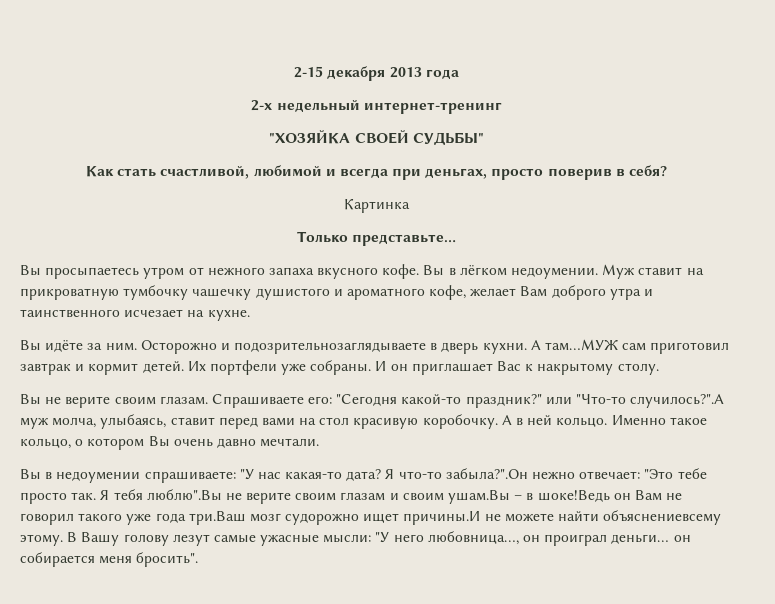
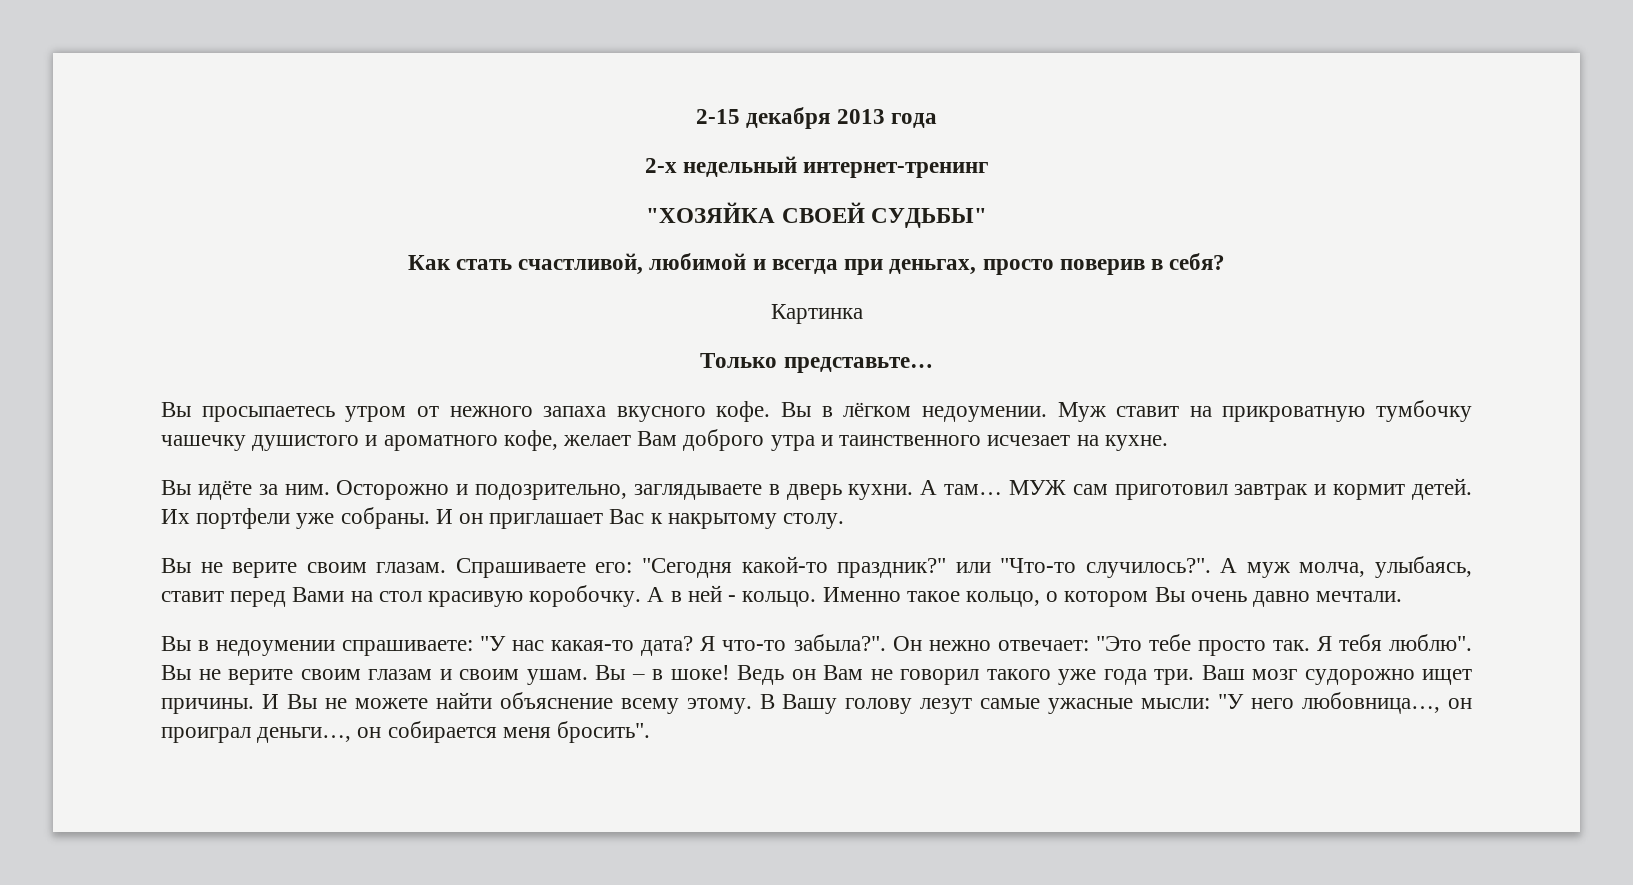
[234,342,427,354] подозрительнозаглядываете -> [475,484,762,500] подозрительно, заглядываете
[545,339,619,351] там…МУЖ -> [944,480,1066,495] там… МУЖ
[630,394,725,408] случилось?".А -> [1085,558,1238,578] случилось?". А
[261,418,295,426] вами -> [292,587,345,602] Вами
(553, 420) none -> [728,595,737,602] -
[445,468,528,480] забыла?".Он -> [793,634,922,651] забыла?". Он
[146,489,222,501] люблю".Вы -> [1388,634,1472,651] [161,665,191,680] люблю". Вы
[448,490,610,504] ушам.Вы – в шоке!Ведь -> [526,665,784,685] ушам. Вы – в шоке! Ведь
[188,511,246,525] три.Ваш -> [1154,665,1245,685] три. Ваш
[403,511,481,525] причины.И -> [161,694,317,714] причины. И Вы
[603,510,722,525] объяснениевсему -> [499,692,679,714] объяснение всему
[611,534,670,544] деньги… -> [257,727,352,743] деньги…,

